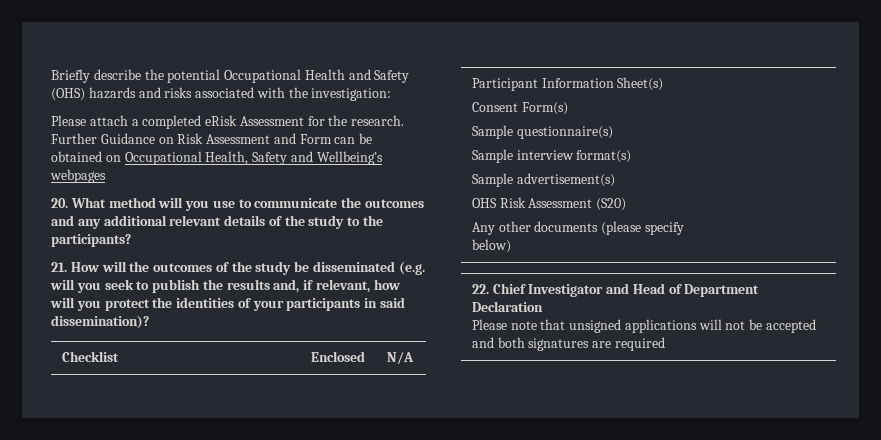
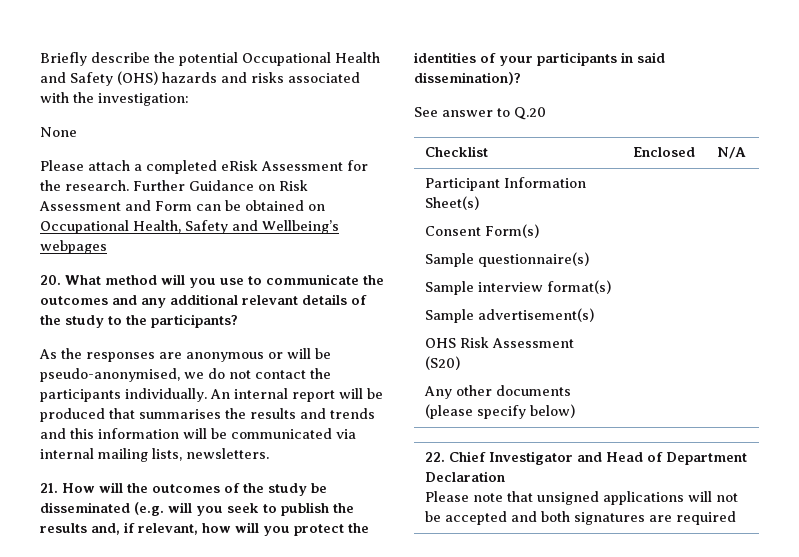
(392, 94) none -> [40,127,77,137] // None
(131, 240) none -> [39,348,331,362] [40,368,331,382] [40,388,383,402] [40,408,375,422] [40,428,356,439] [40,448,269,462] // As the responses are anonymous or will be pseudo-anonymised, we do not contact the participants individually. An internal report will be produced that summarises the results and trends and this information will be communicated via internal mailing lists, newsletters.
(149, 322) none -> [414,107,546,120] // See answer to Q.20

